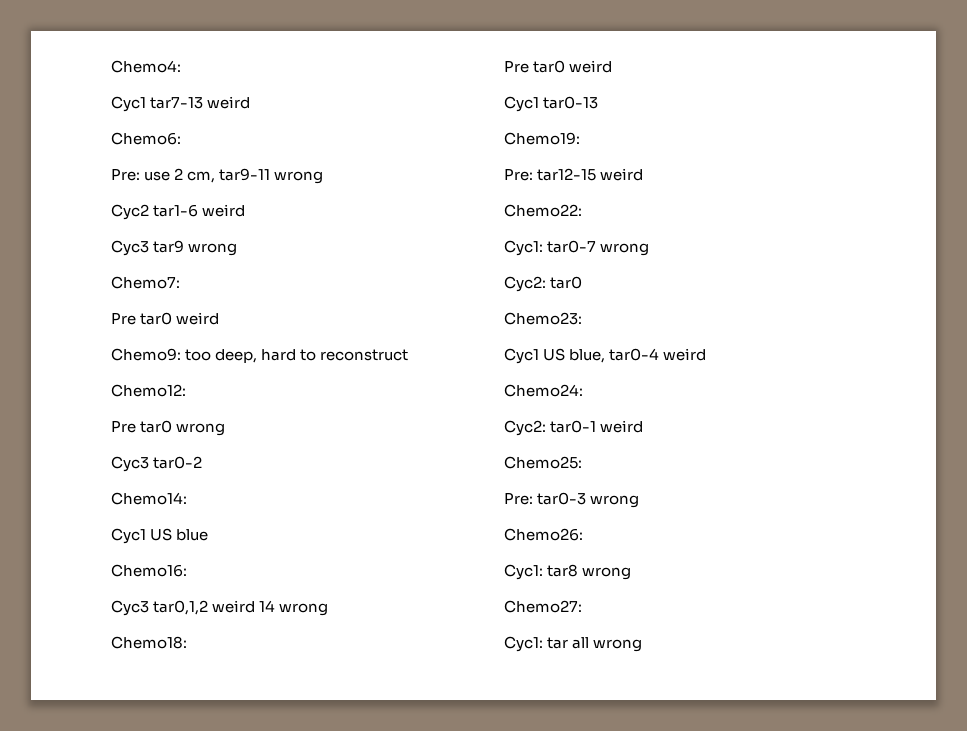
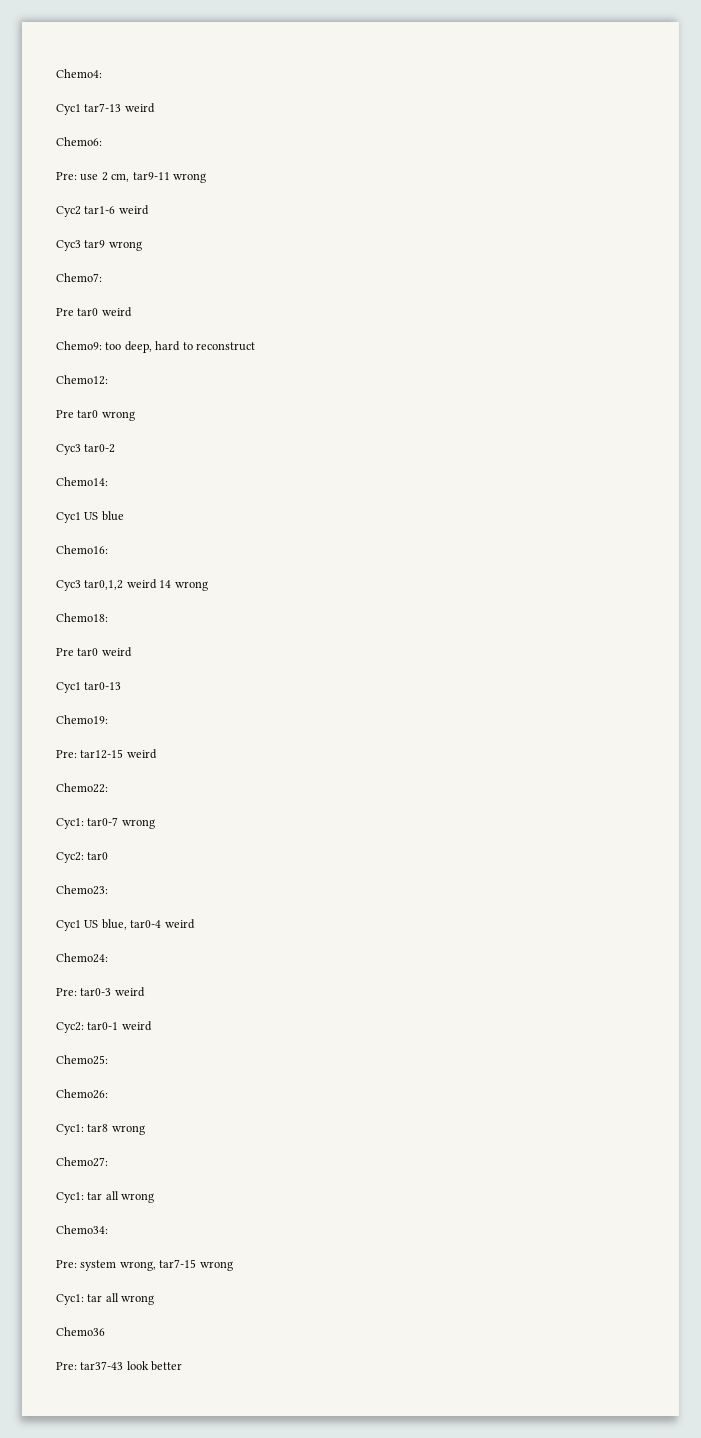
(583, 390) none -> [56,987,145,997] // Pre: tar0-3 weird
[504,492,640,508] // Pre: tar0-3 wrong -> (108, 1060) none
(643, 645) none -> [56,1225,108,1234] [56,1259,233,1271] [56,1293,155,1305] [56,1327,105,1336] [56,1361,183,1371] // Chemo34: // Pre: system wrong, tar7-15 wrong // Cyc1: tar all wrong // Chemo36 // Pre: tar37-43 look better

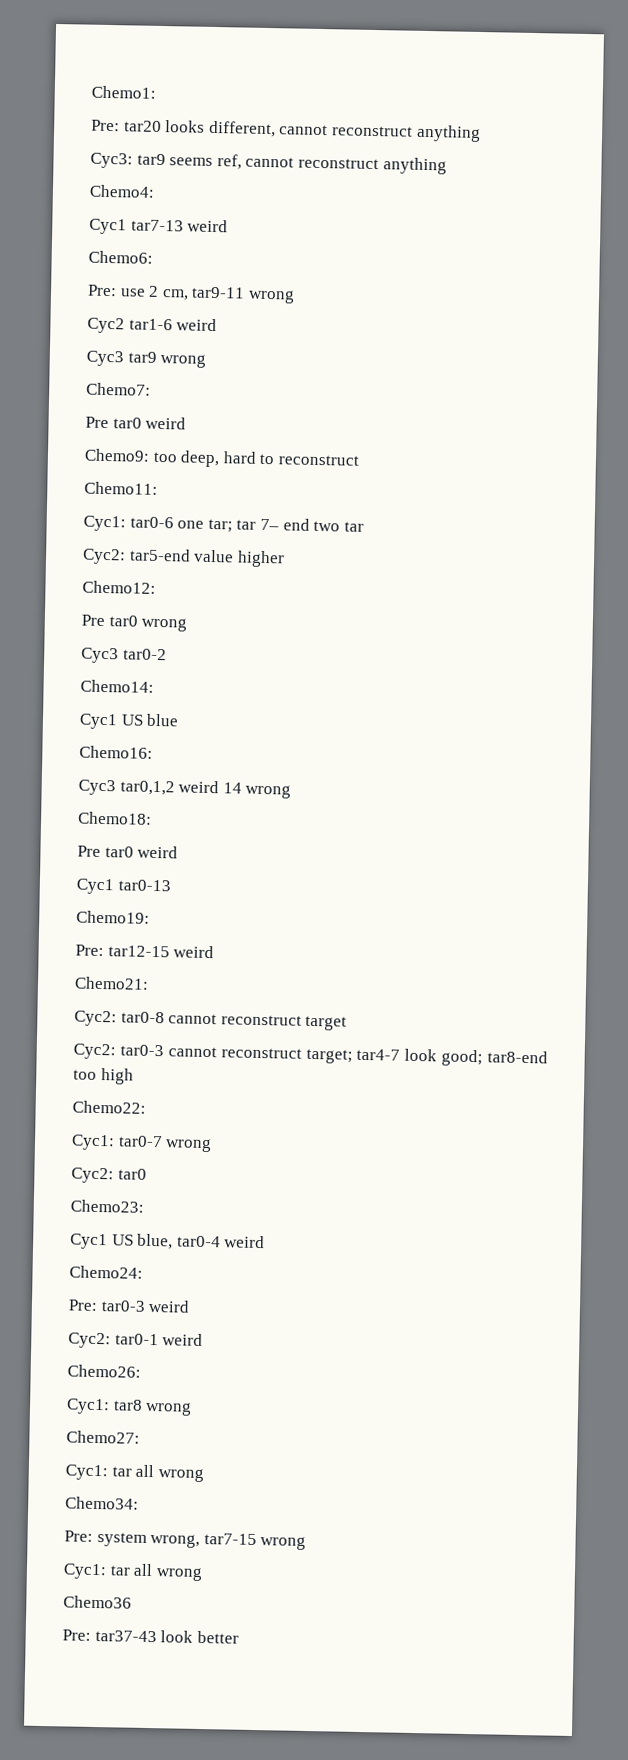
(56, 73) none -> [91,85,156,99] [91,119,481,142] [90,152,447,175] Chemo1: // Pre: tar20 looks different, cannot reconstruct anything // Cyc3: tar9 seems ref, cannot reconstruct anything //
(255, 346) none -> [84,481,158,495] [83,515,364,533] [82,548,285,568] // Chemo11: // Cyc1: tar0-6 one tar; tar 7– end two tar // Cyc2: tar5-end value higher
(157, 754) none -> [74,976,149,990] [74,1010,348,1031] [73,1043,548,1067] [73,1068,134,1085] // Chemo21: // Cyc2: tar0-8 cannot reconstruct target // Cyc2: tar0-3 cannot reconstruct target; tar4-7 look good; tar8-end too high
[56,1055,108,1065] // Chemo25: -> (204, 1339) none

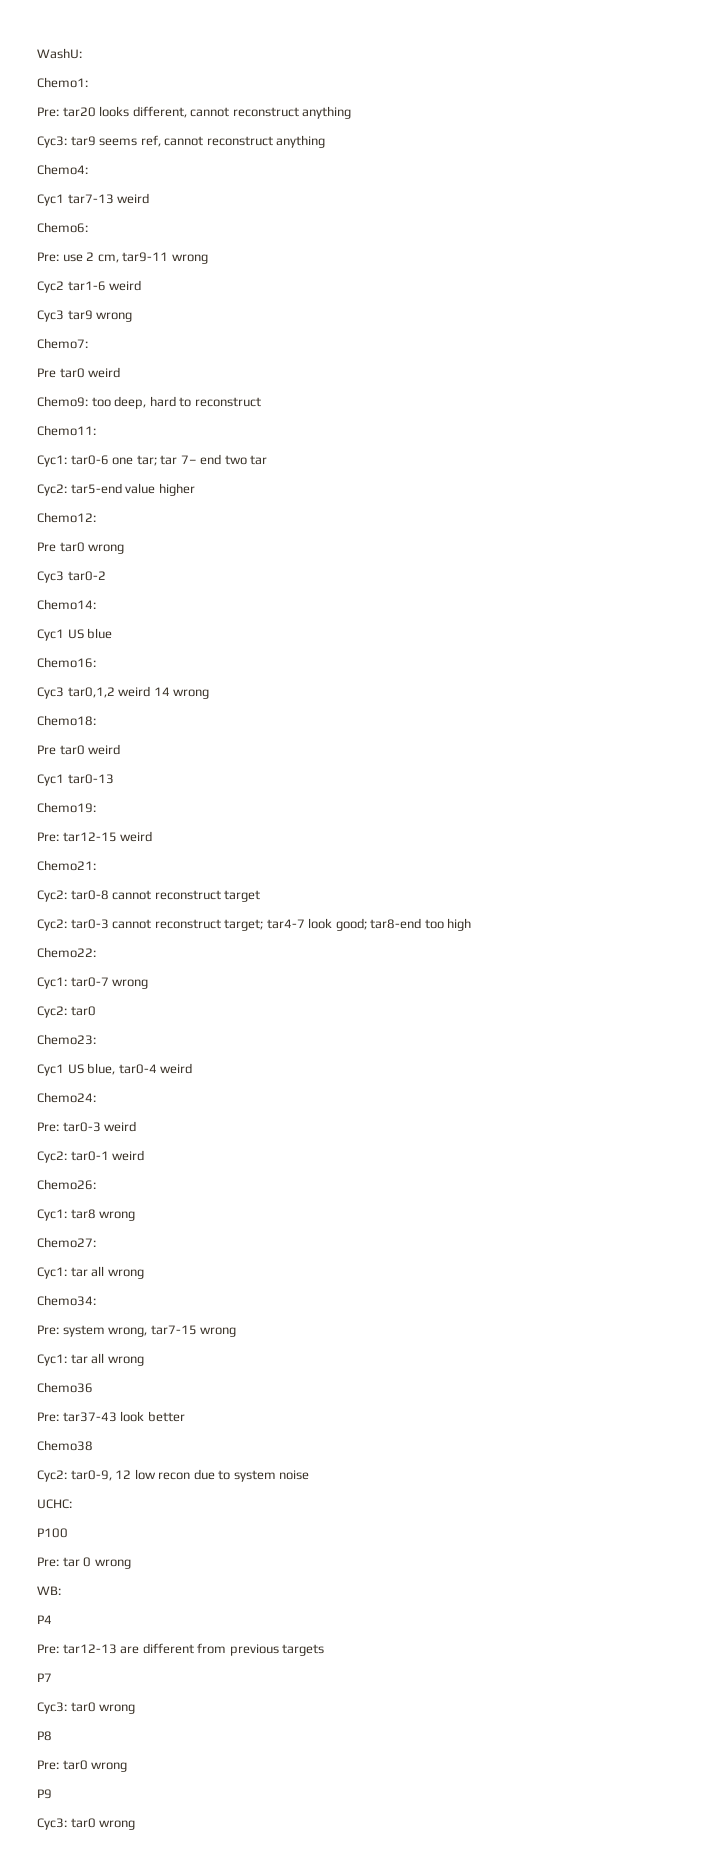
(91, 92) none -> [37,48,82,59] WashU: //
(239, 1637) none -> [37,1440,93,1451] [37,1469,310,1482] [37,1499,72,1509] [37,1528,68,1538] [37,1557,131,1569] [37,1586,61,1595] [37,1615,52,1624] [37,1643,325,1656] [37,1673,52,1682] [37,1702,136,1714] [37,1731,52,1741] [37,1760,128,1772] [37,1789,52,1799] [37,1818,136,1830] // Chemo38 // Cyc2: tar0-9, 12 low recon due to system noise // UCHC: // P100 // Pre: tar 0 wrong // WB: // P4 // Pre: tar12-13 are different from previous targets // P7 // Cyc3: tar0 wrong // P8 // Pre: tar0 wrong // P9 // Cyc3: tar0 wrong

